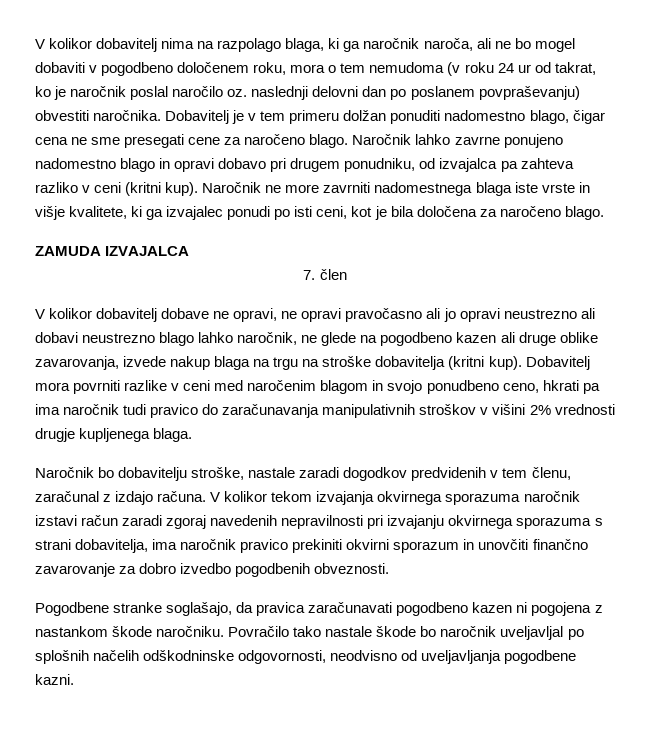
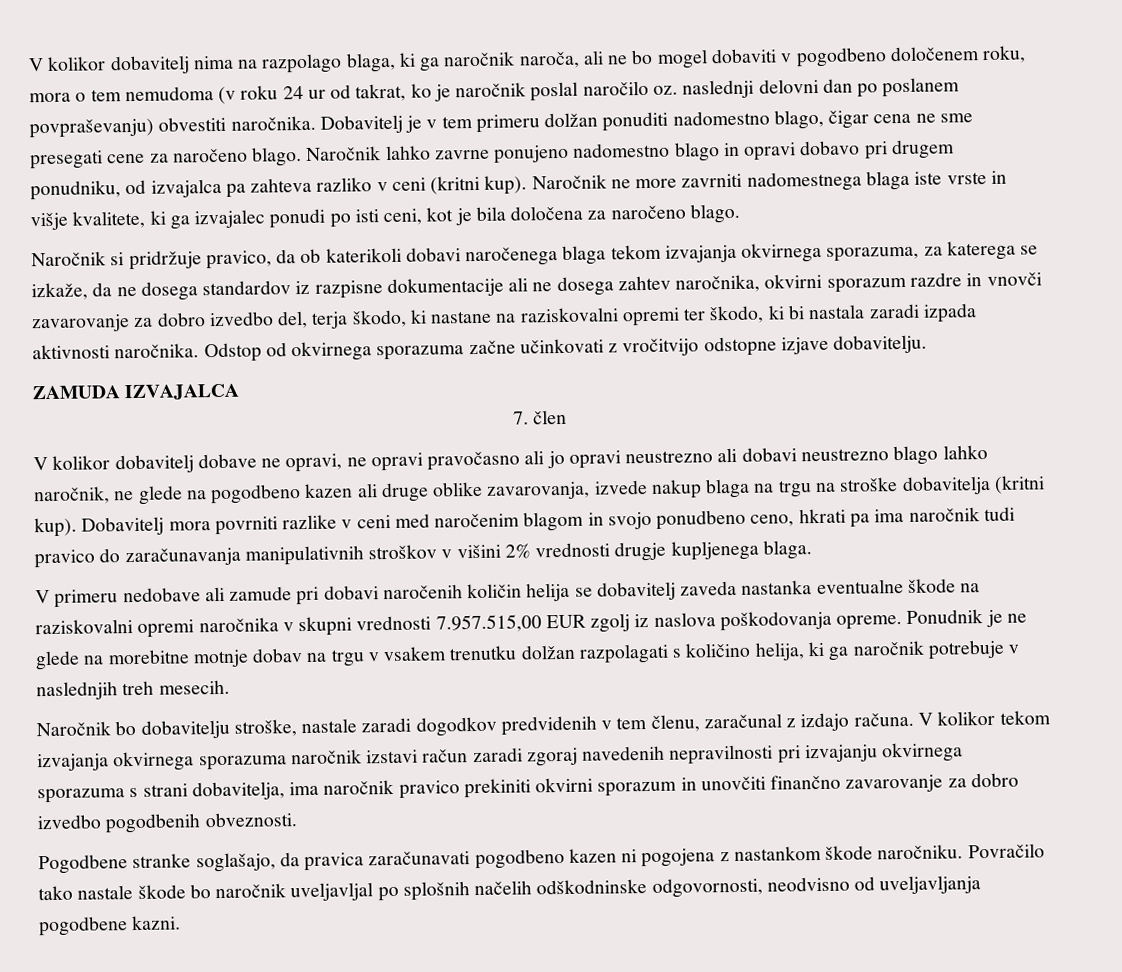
(604, 213) none -> [31,240,1039,271] [31,272,1042,301] [31,303,977,333] [32,334,928,363] // Naročnik si pridržuje pravico, da ob katerikoli dobavi naročenega blaga tekom izvajanja okvirnega sporazuma, za katerega se izkaže, da ne dosega standardov iz razpisne dokumentacije ali ne dosega zahtev naročnika, okvirni sporazum razdre in vnovči zavarovanje za dobro izvedbo del, terja škodo, ki nastane na raziskovalni opremi ter škodo, ki bi nastala zaradi izpada aktivnosti naročnika. Odstop od okvirnega sporazuma začne učinkovati z vročitvijo odstopne izjave dobavitelju.
(193, 435) none -> [35,578,981,608] [35,609,1027,638] [35,639,1020,671] [36,679,230,701] // V primeru nedobave ali zamude pri dobavi naročenih količin helija se dobavitelj zaveda nastanka eventualne škode na raziskovalni opremi naročnika v skupni vrednosti 7.957.515,00 EUR zgolj iz naslova poškodovanja opreme. Ponudnik je ne glede na morebitne motnje dobav na trgu v vsakem trenutku dolžan razpolagati s količino helija, ki ga naročnik potrebuje v naslednjih treh mesecih.

